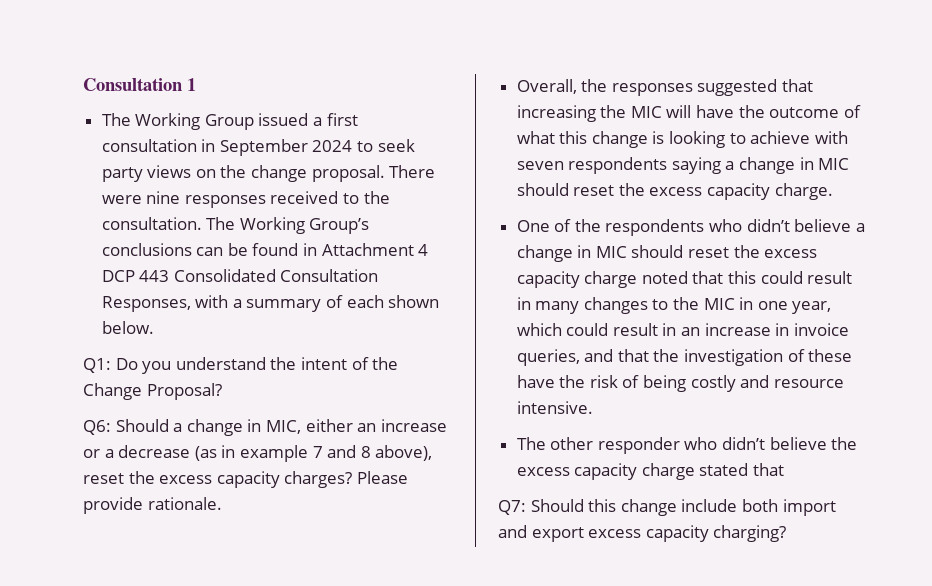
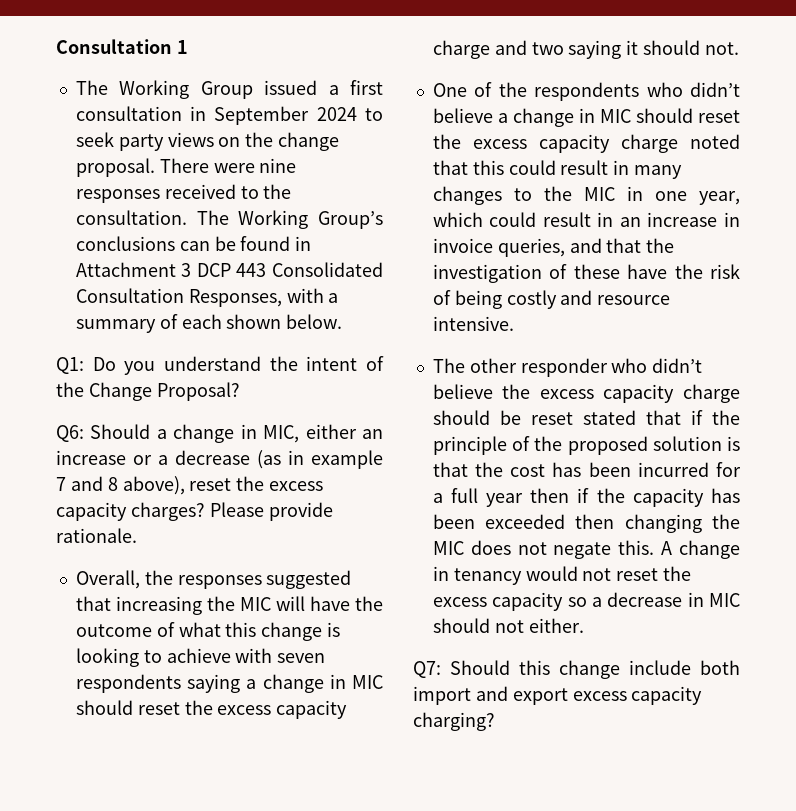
[418,244,429,256] 4 -> [181,263,192,277] 3
[774,183,833,200] charge. -> [432,40,739,59] charge and two saying it should not.
(695, 471) none -> [432,410,573,425] should be reset
(785, 469) none -> [690,410,740,425] [432,436,740,455] [432,462,741,477] [432,488,740,507] [432,514,740,533] [432,540,740,559] [432,566,692,585] [432,592,740,611] [432,618,584,633] if the principle of the proposed solution is that the cost has been incurred for a full year then if the capacity has been exceeded then changing the MIC does not negate this. A change in tenancy would not reset the excess capacity so a decrease in MIC should not either.

